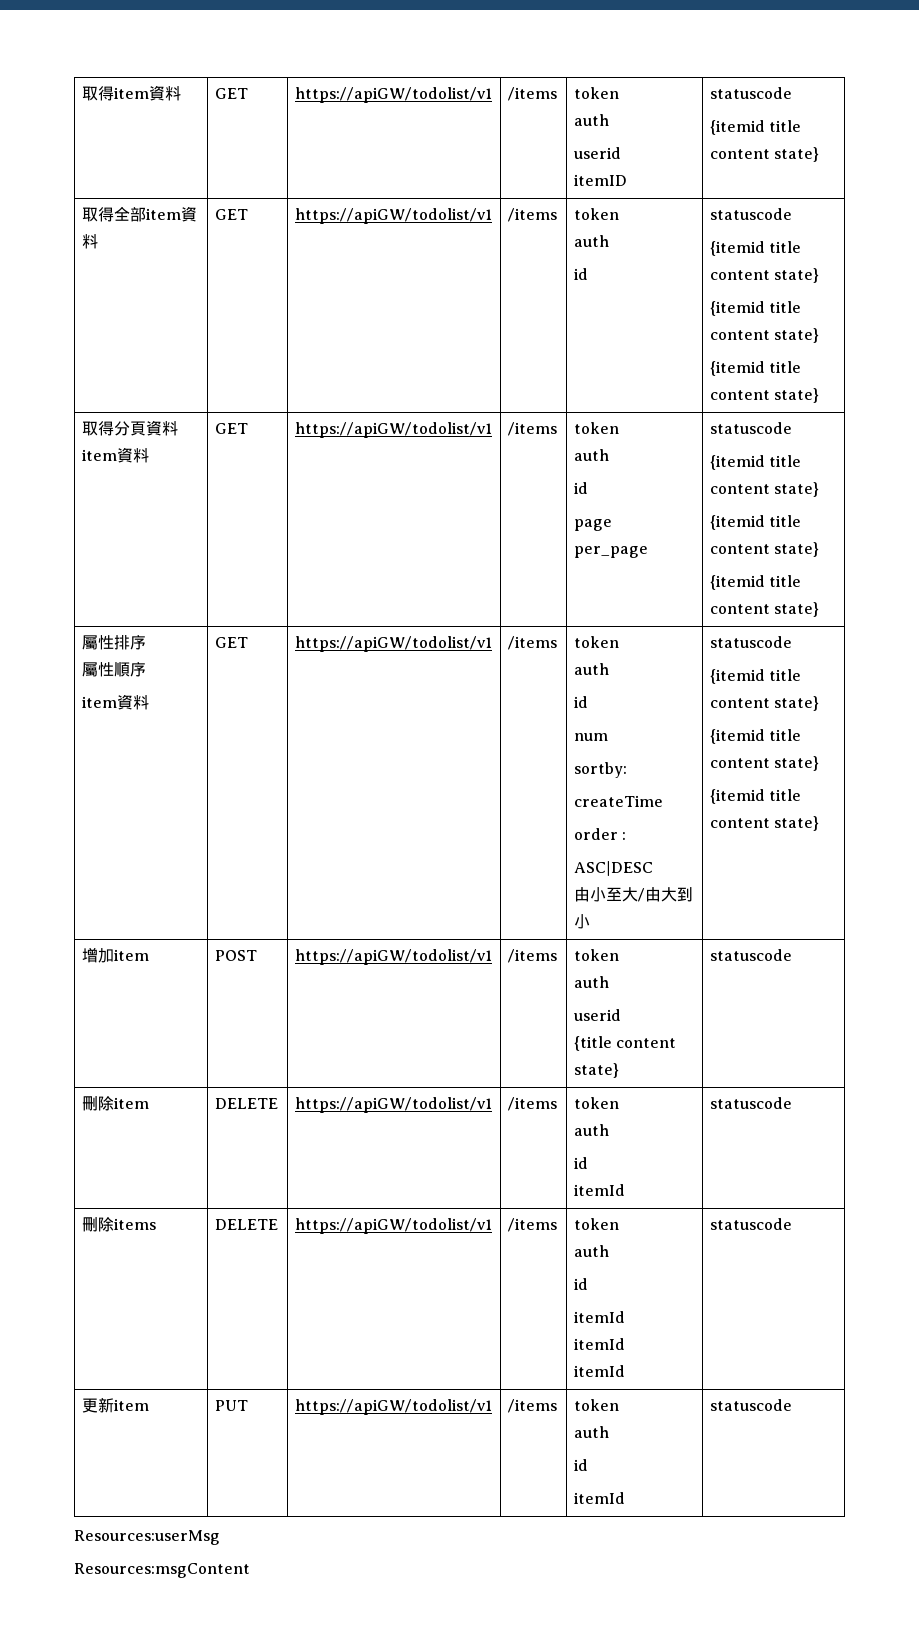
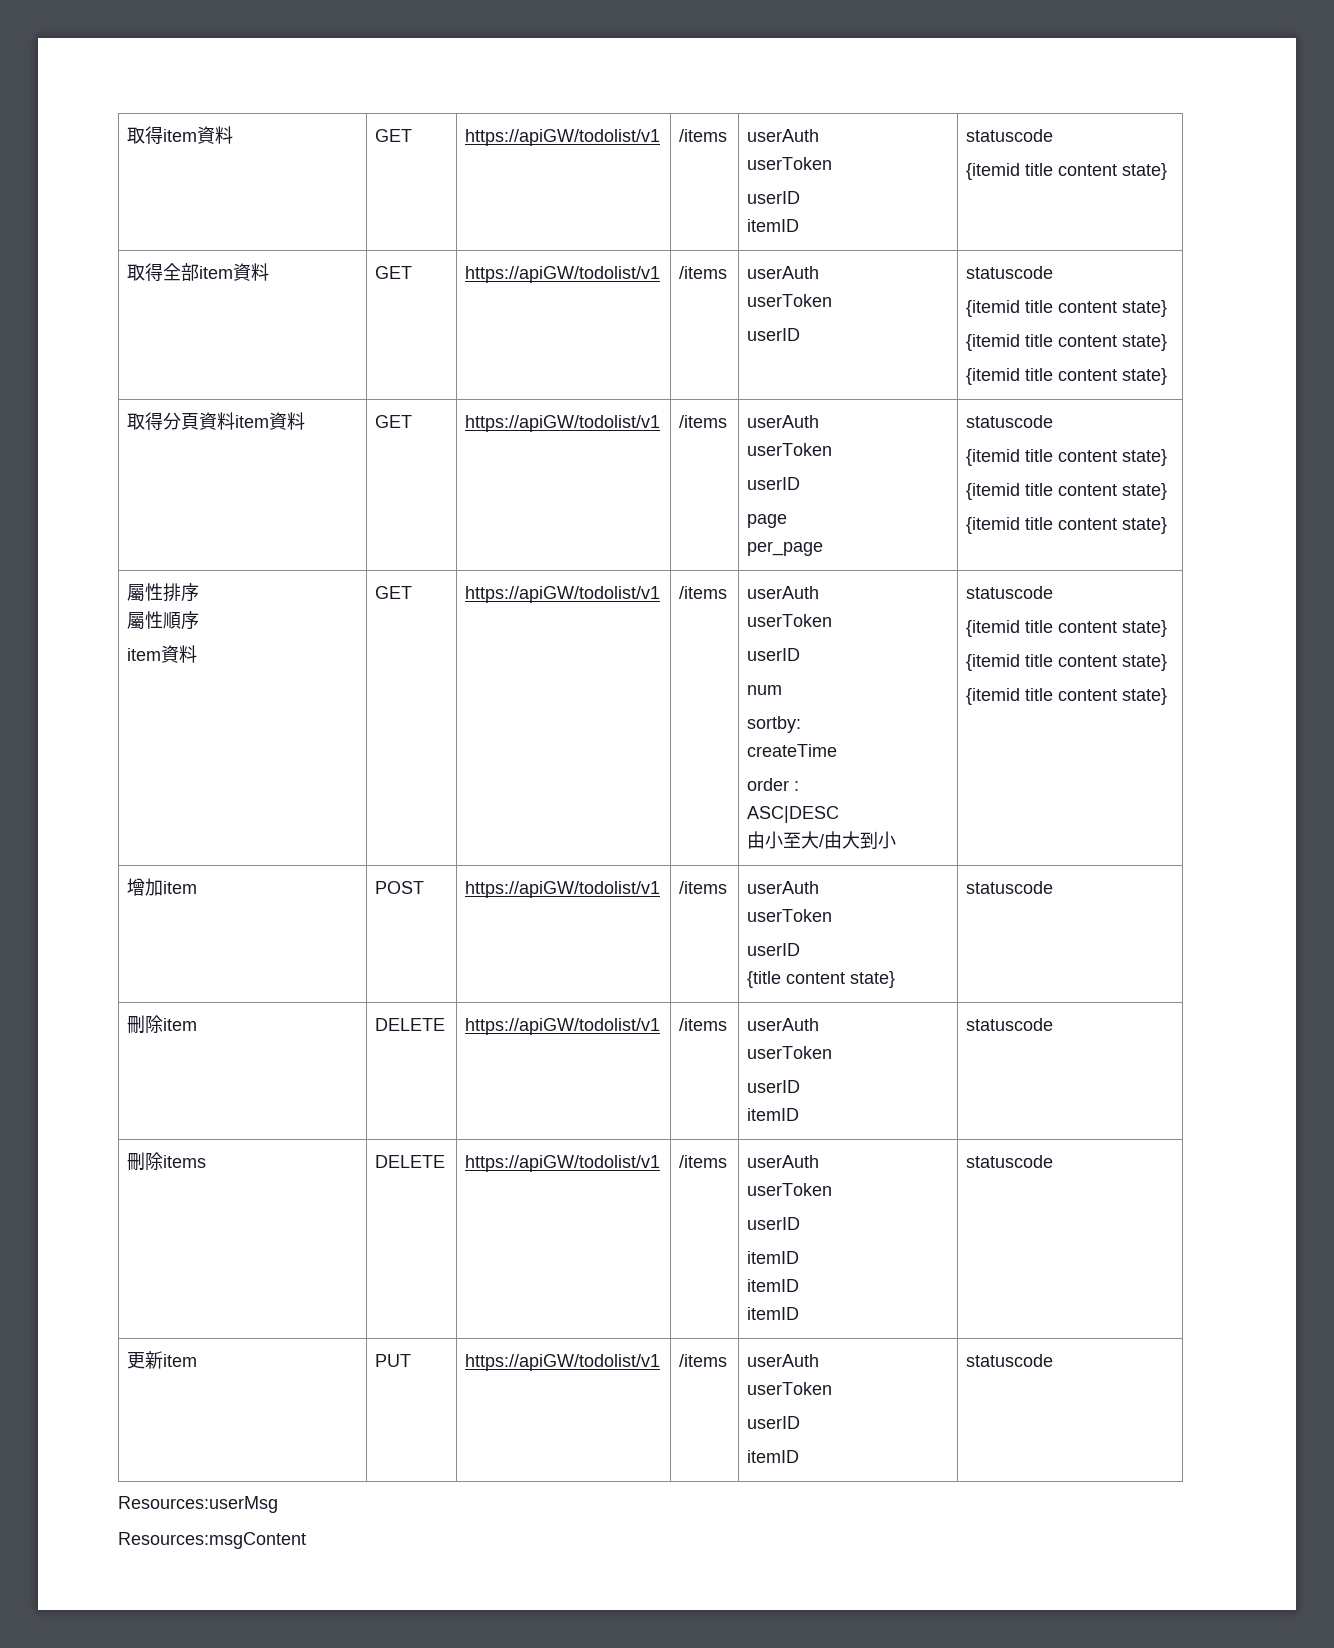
[573,87,619,99] [573,114,609,126] [573,147,621,159] token // auth // userid -> [747,129,820,142] [747,157,833,170] [747,191,801,204] userAuth // userToken // userID
[573,208,619,220] [573,235,609,247] [573,268,588,280] token // auth // id -> [747,266,820,279] [747,294,833,307] [747,328,801,341] userAuth // userToken // userID
[573,422,619,434] [573,449,609,461] [573,482,588,494] token // auth // id -> [747,415,820,428] [747,443,833,456] [747,477,801,490] userAuth // userToken // userID
[573,636,619,648] [573,663,609,675] [573,696,588,708] token // auth // id -> [747,586,820,599] [747,614,833,627] [747,648,801,661] userAuth // userToken // userID
[573,949,619,961] [573,976,609,988] [573,1009,621,1021] token // auth // userid -> [747,881,820,894] [747,909,833,922] [747,943,801,956] userAuth // userToken // userID
[573,1097,619,1109] [573,1124,609,1136] [573,1157,588,1169] [573,1184,625,1196] token // auth // id // itemId -> [747,1018,820,1031] [747,1046,833,1059] [747,1080,801,1093] [747,1108,800,1121] userAuth // userToken // userID // itemID
[573,1218,619,1230] [573,1245,609,1257] [573,1278,588,1290] [573,1311,625,1323] [573,1338,625,1350] [573,1365,625,1377] token // auth // id // itemId // itemId // itemId -> [747,1155,820,1168] [747,1183,833,1196] [747,1217,801,1230] [747,1251,800,1264] [747,1279,800,1292] [747,1307,800,1320] userAuth // userToken // userID // itemID // itemID // itemID
[573,1399,619,1411] [573,1426,609,1438] [573,1459,588,1471] [573,1492,625,1504] token // auth // id // itemId -> [747,1354,820,1367] [747,1382,833,1395] [747,1416,801,1429] [747,1450,800,1463] userAuth // userToken // userID // itemID

